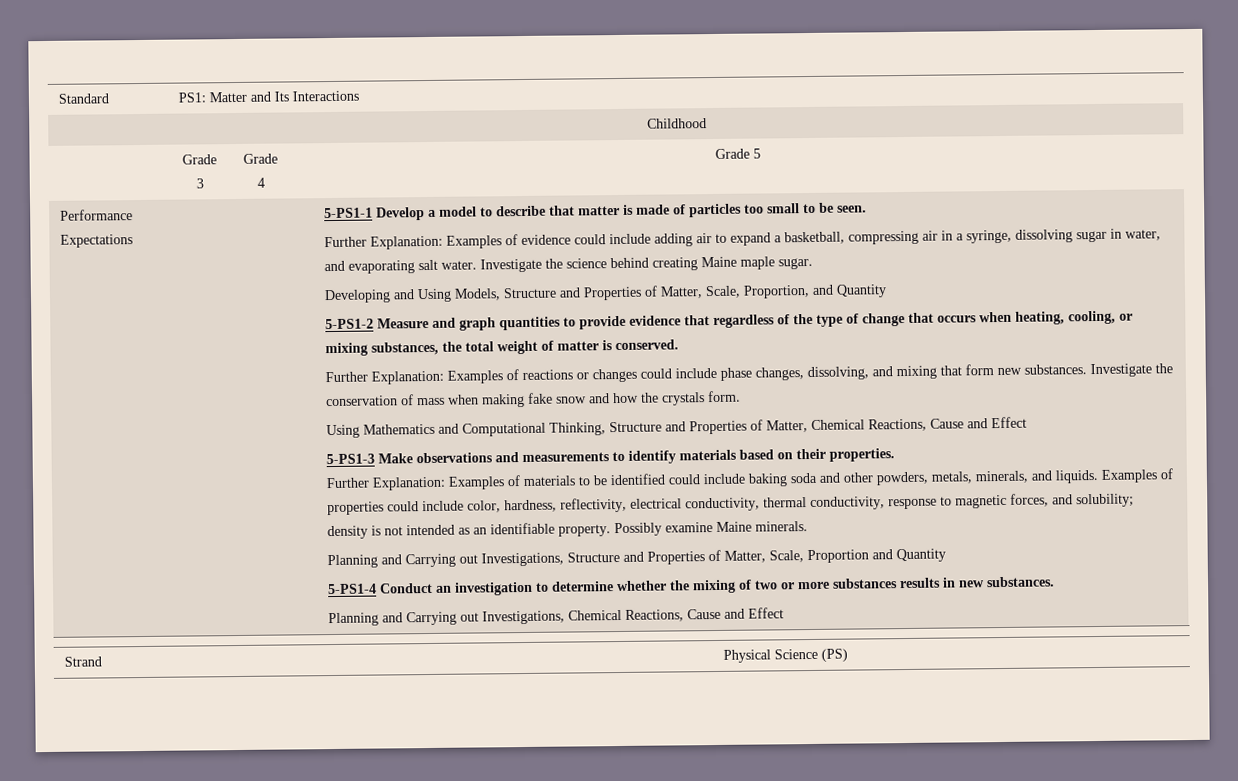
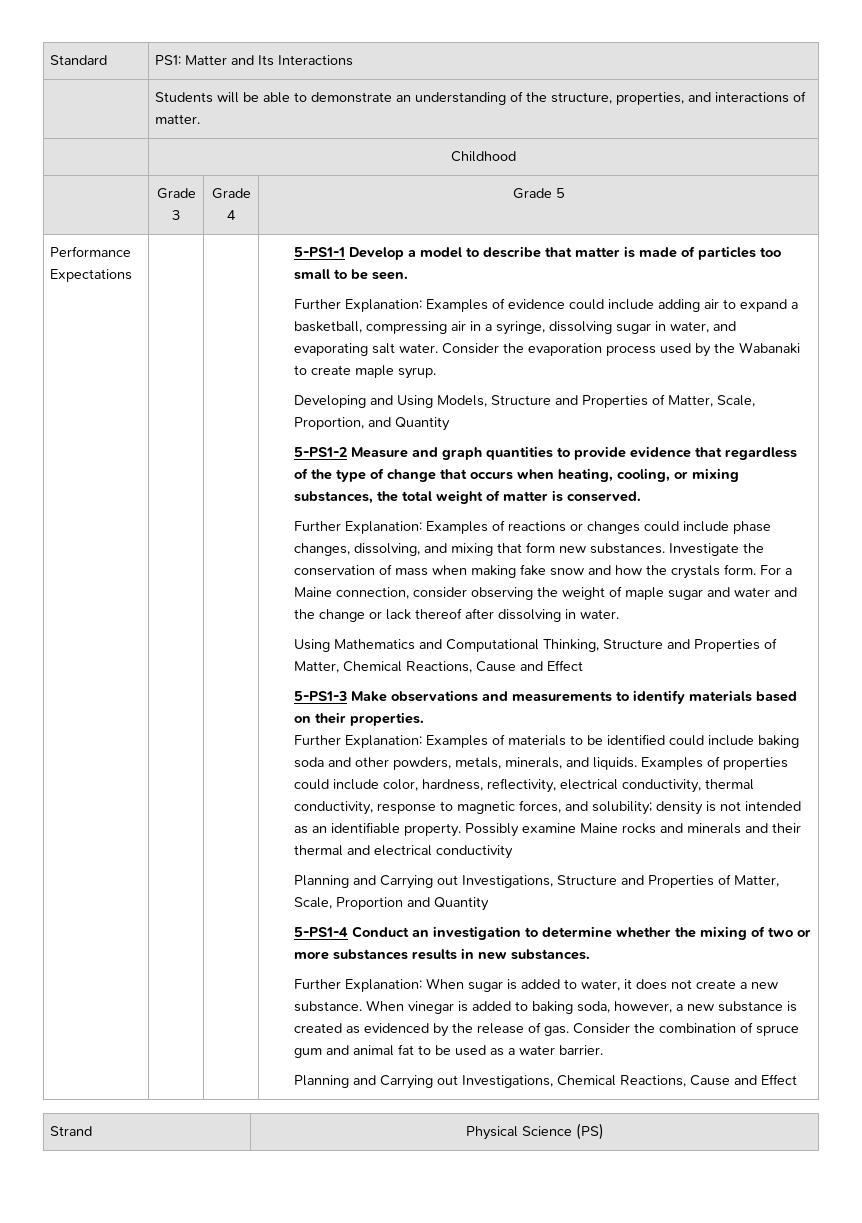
(360, 96) none -> [154,91,806,105] [154,114,200,124] // | Students will be able to demonstrate an understanding of the structure, properties, and interactions of matter.
[479,256,813,273] Investigate the science behind creating Maine maple sugar. -> [442,342,801,357] [294,365,437,379] Consider the evaporation process used by the Wabanaki to create maple syrup.
(741, 396) none -> [760,565,793,575] [294,586,798,600] [294,608,620,622] For a Maine connection, consider observing the weight of maple sugar and water and the change or lack thereof after dissolving in water.
[754,521,808,532] minerals. -> [622,823,802,834] [294,845,514,859] rocks and minerals and their thermal and electrical conductivity
(1055, 582) none -> [294,978,779,992] [294,1000,798,1014] [294,1022,800,1037] [294,1044,604,1058] // Further Explanation: When sugar is added to water, it does not create a new substance. When vinegar is added to baking soda, however, a new substance is created as evidenced by the release of gas. Consider the combination of spruce gum and animal fat to be used as a water barrier.

